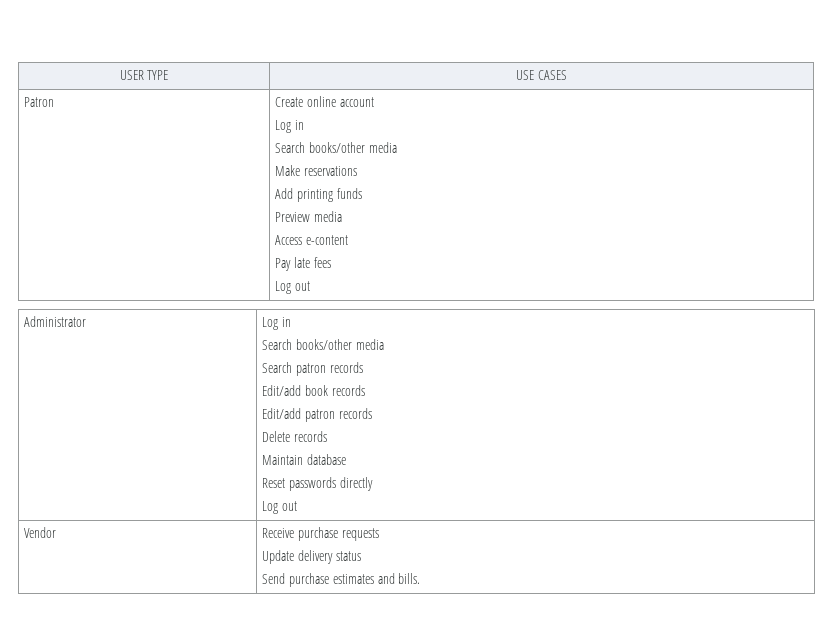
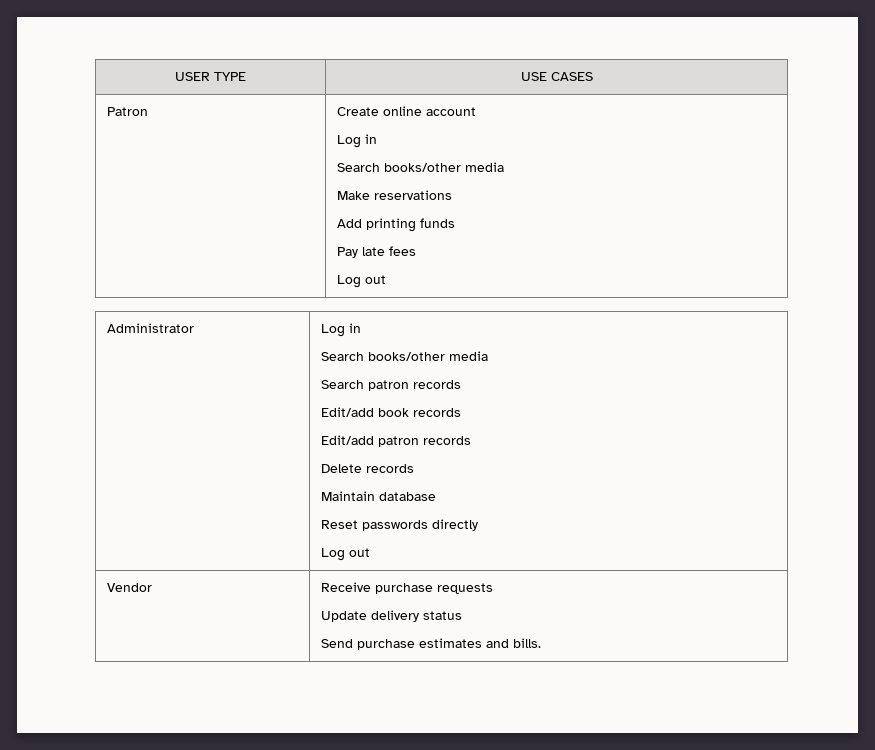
[275,211,343,222] [275,235,349,245] // Preview media // Access e-content -> (455, 223) none

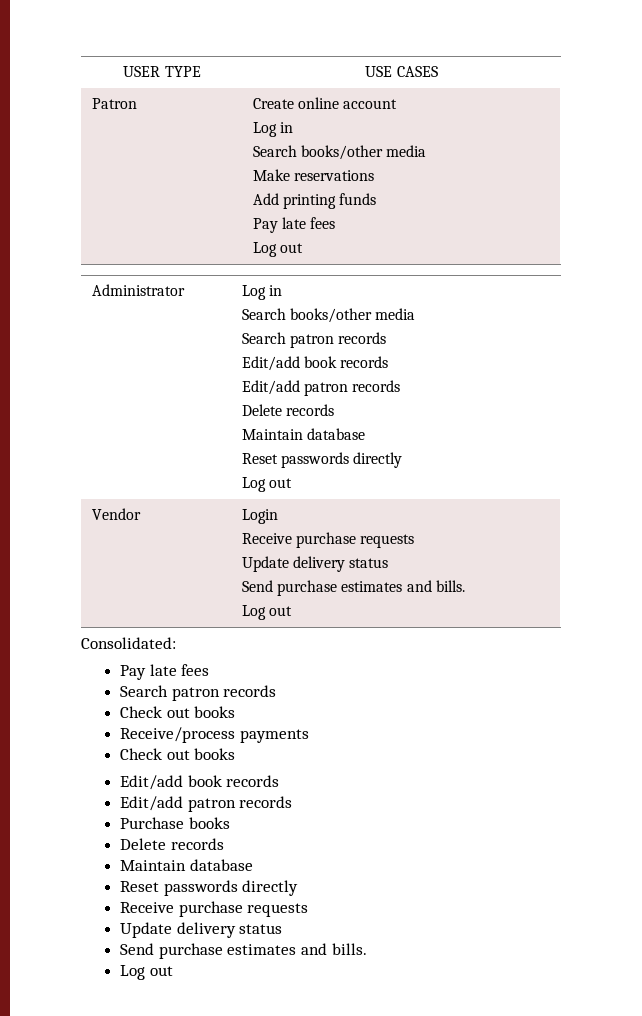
(152, 587) none -> [242,509,279,524] Login //
(541, 643) none -> [242,605,293,620] [81,637,176,649] [120,664,210,680] [120,685,277,701] [120,706,236,718] [120,727,309,743] [120,748,236,760] [120,775,280,790] [120,796,293,812] [120,817,230,829] [120,838,224,850] [120,859,253,871] [120,880,299,896] [120,901,309,917] [120,922,283,938] [120,943,367,959] [120,965,173,980] // Log out // Consolidated: // Pay late fees // Search patron records // Check out books // Receive/process payments // Check out books // Edit/add book records // Edit/add patron records // Purchase books // Delete records // Maintain database // Reset passwords directly // Receive purchase requests // Update delivery status // Send purchase estimates and bills. // Log out

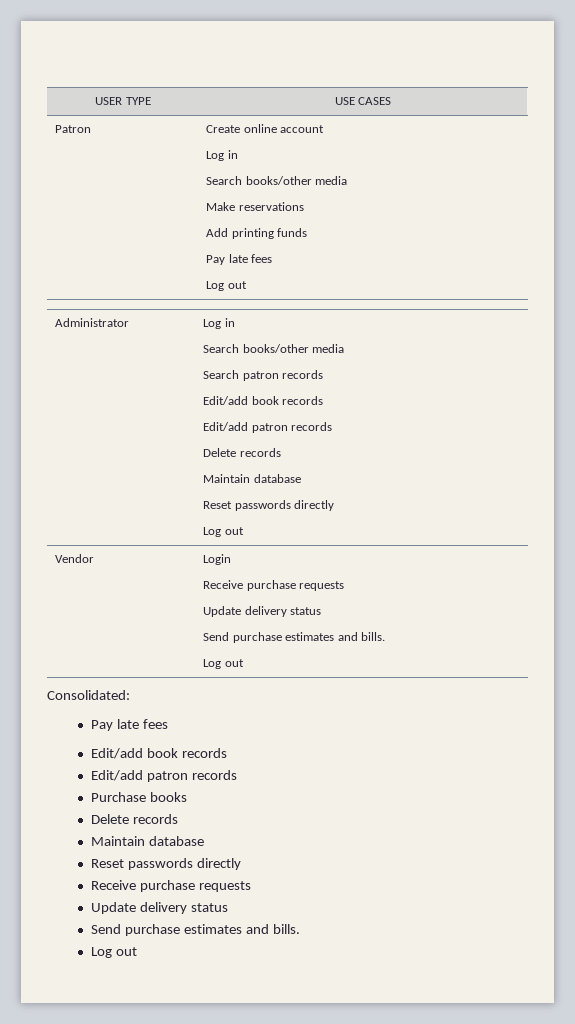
[120,685,277,701] [120,706,236,718] [120,727,309,743] [120,748,236,760] // Search patron records // Check out books // Receive/process payments // Check out books -> (168, 724) none

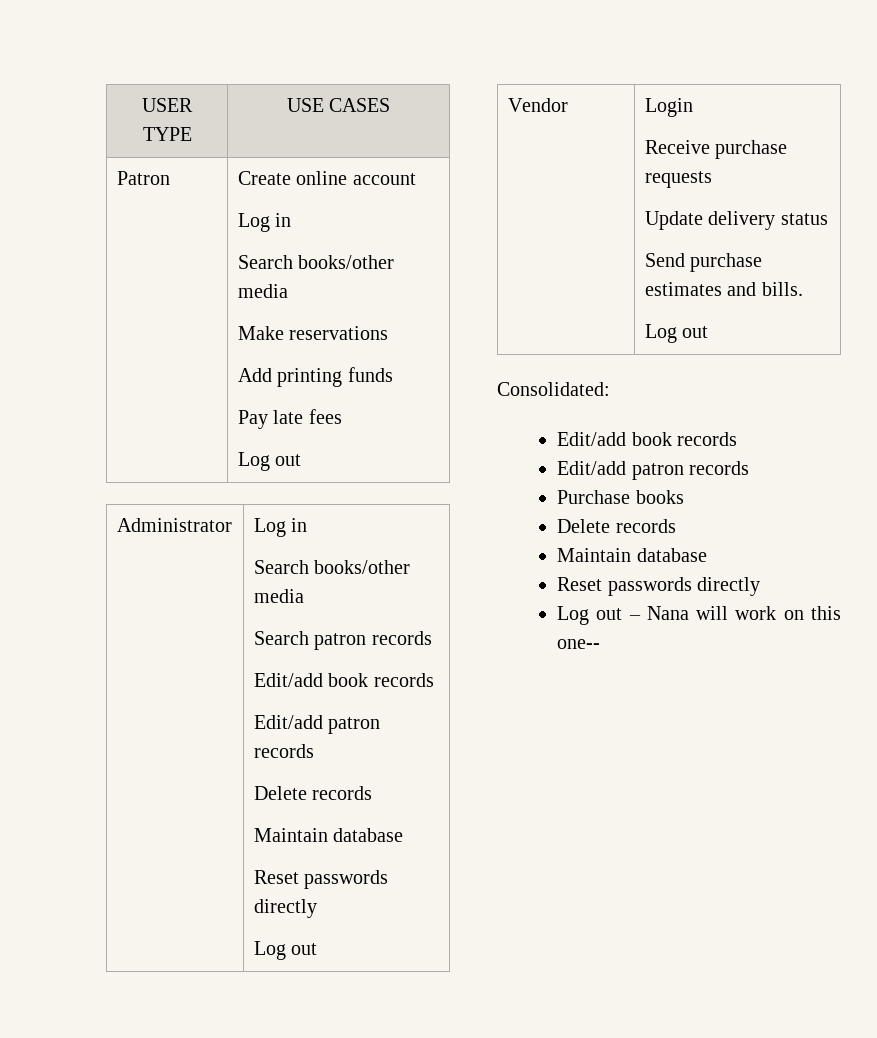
[91,719,168,731] // Pay late fees -> (610, 389) none
[91,880,251,892] [91,902,228,914] [91,924,300,936] [91,947,137,958] Receive purchase requests // Update delivery status // Send purchase estimates and bills. // Log out -> [557,606,841,625] [557,639,601,649] Log out – Nana will work on this one--

